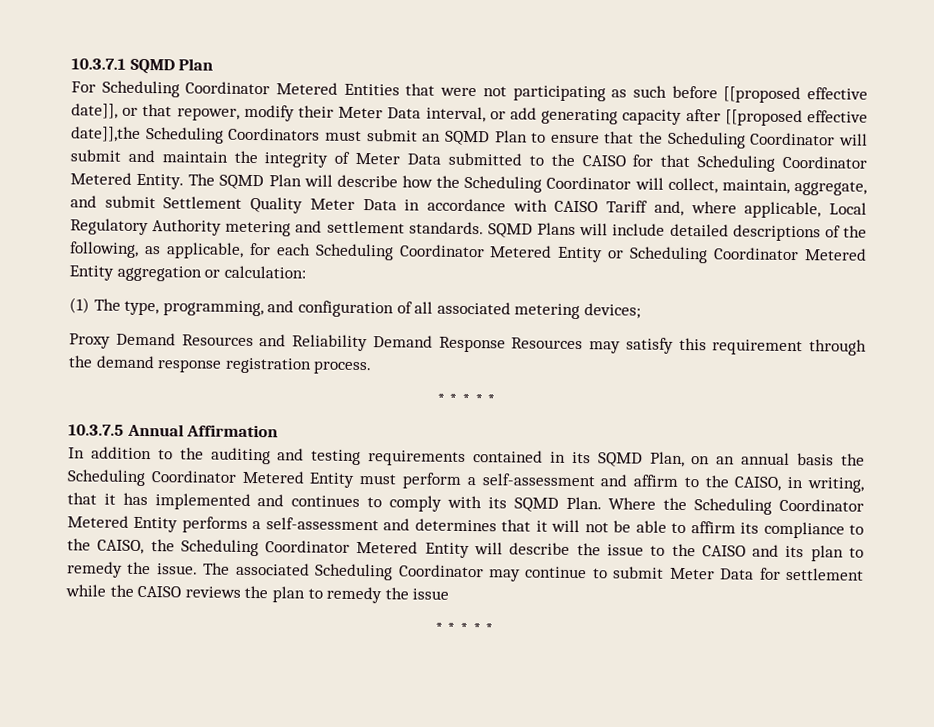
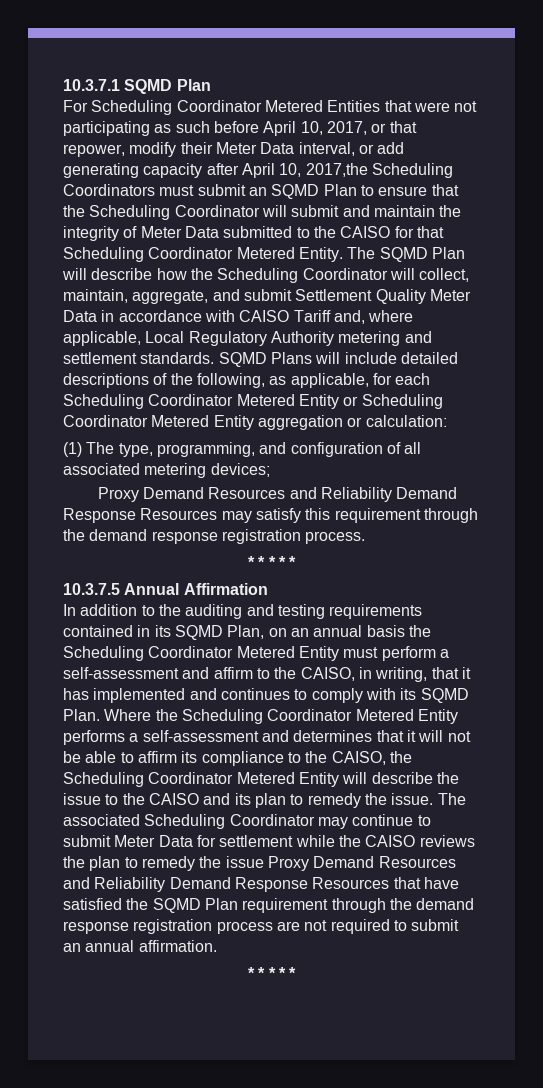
[723,86,869,104] [71,103,118,119] [[proposed effective date]], -> [263,121,367,136] April 10, 2017,
[724,109,869,127] [71,126,141,142] [[proposed effective date]],the -> [241,163,368,178] April 10, 2017,the
(450, 594) none -> [267,856,456,871] [63,877,459,892] [63,898,475,913] [63,919,460,934] [63,940,217,952] Proxy Demand Resources and Reliability Demand Response Resources that have satisfied the SQMD Plan requirement through the demand response registration process are not required to submit an annual affirmation.

